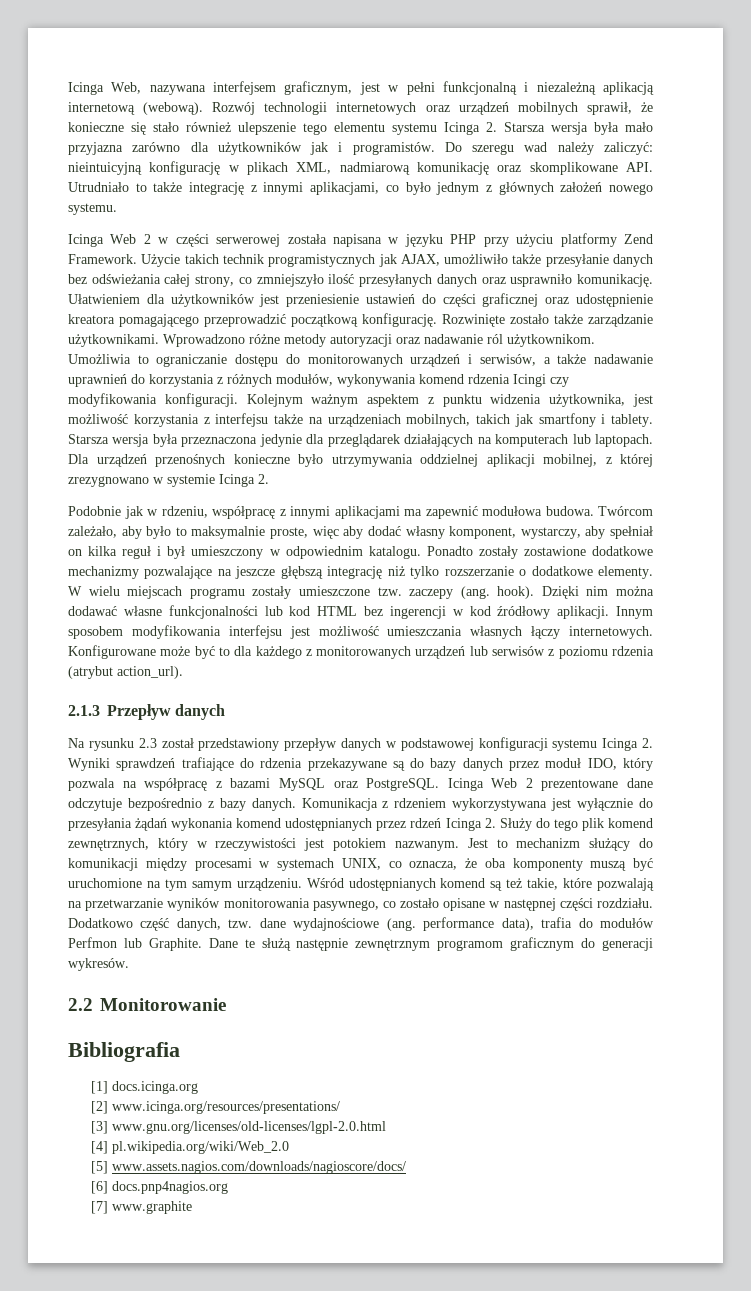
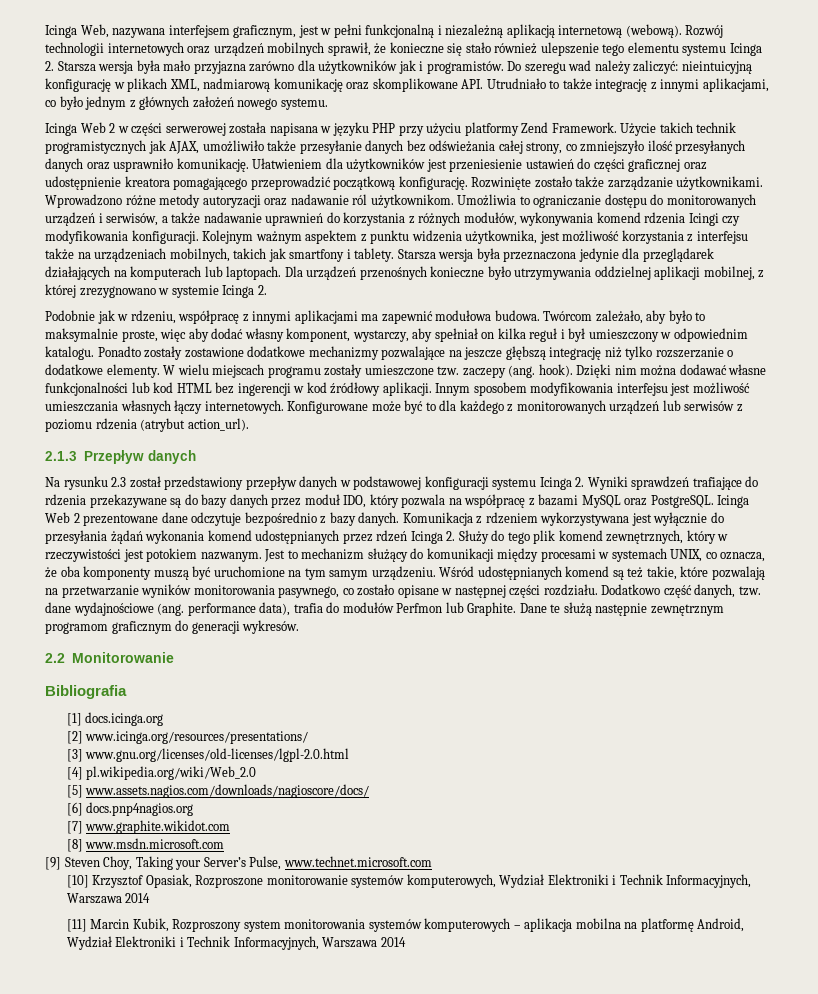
[111,1201,192,1214] www.graphite -> [85,820,231,834] [66,838,225,852] [45,856,432,870] [66,874,752,888] [66,893,151,904] [66,918,745,932] [66,936,406,950] www.graphite.wikidot.com // [8] www.msdn.microsoft.com // [9] Steven Choy, Taking your Server’s Pulse, www.technet.microsoft.com // [10] Krzysztof Opasiak, Rozproszone monitorowanie systemów komputerowych, Wydział Elektroniki i Technik Informacyjnych, Warszawa 2014 // [11] Marcin Kubik, Rozproszony system monitorowania systemów komputerowych – aplikacja mobilna na platformę Android, Wydział Elektroniki i Technik Informacyjnych, Warszawa 2014

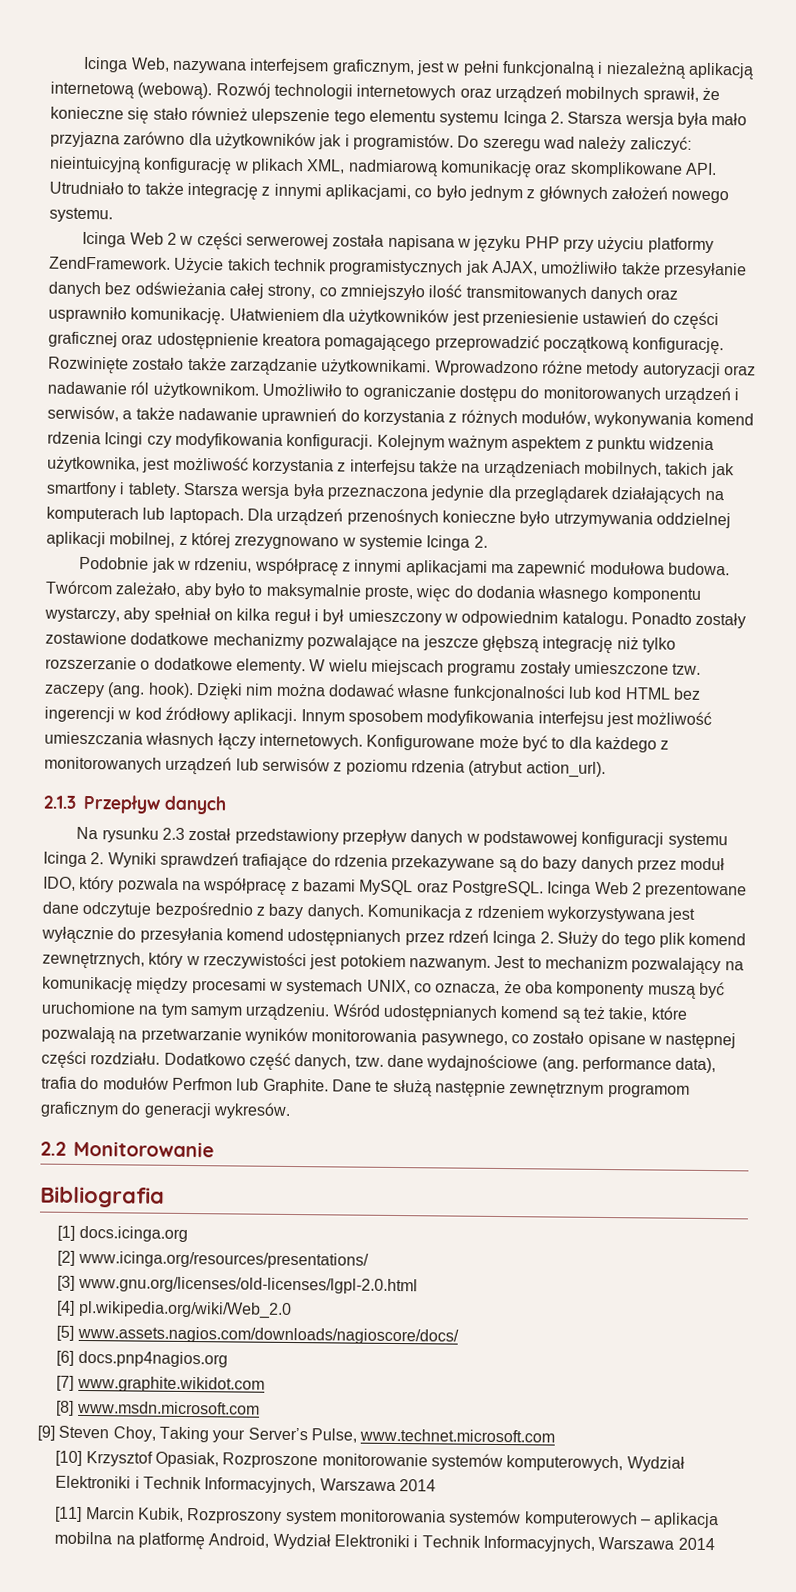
[521,122,617,133] Zend Framework. -> [49,256,171,270] ZendFramework.
[675,140,746,154] przesyłanych -> [465,285,587,302] transmitowanych
[457,194,517,206] Umożliwia -> [261,383,342,397] Umożliwiło
[188,328,351,342] aby dodać własny komponent, -> [453,585,702,603] do dodania własnego komponentu
[110,530,205,544] żądań wykonania -> (223, 935) none
[367,548,494,562] służący do komunikacji -> [631,957,744,975] [42,976,133,994] pozwalający na komunikację

